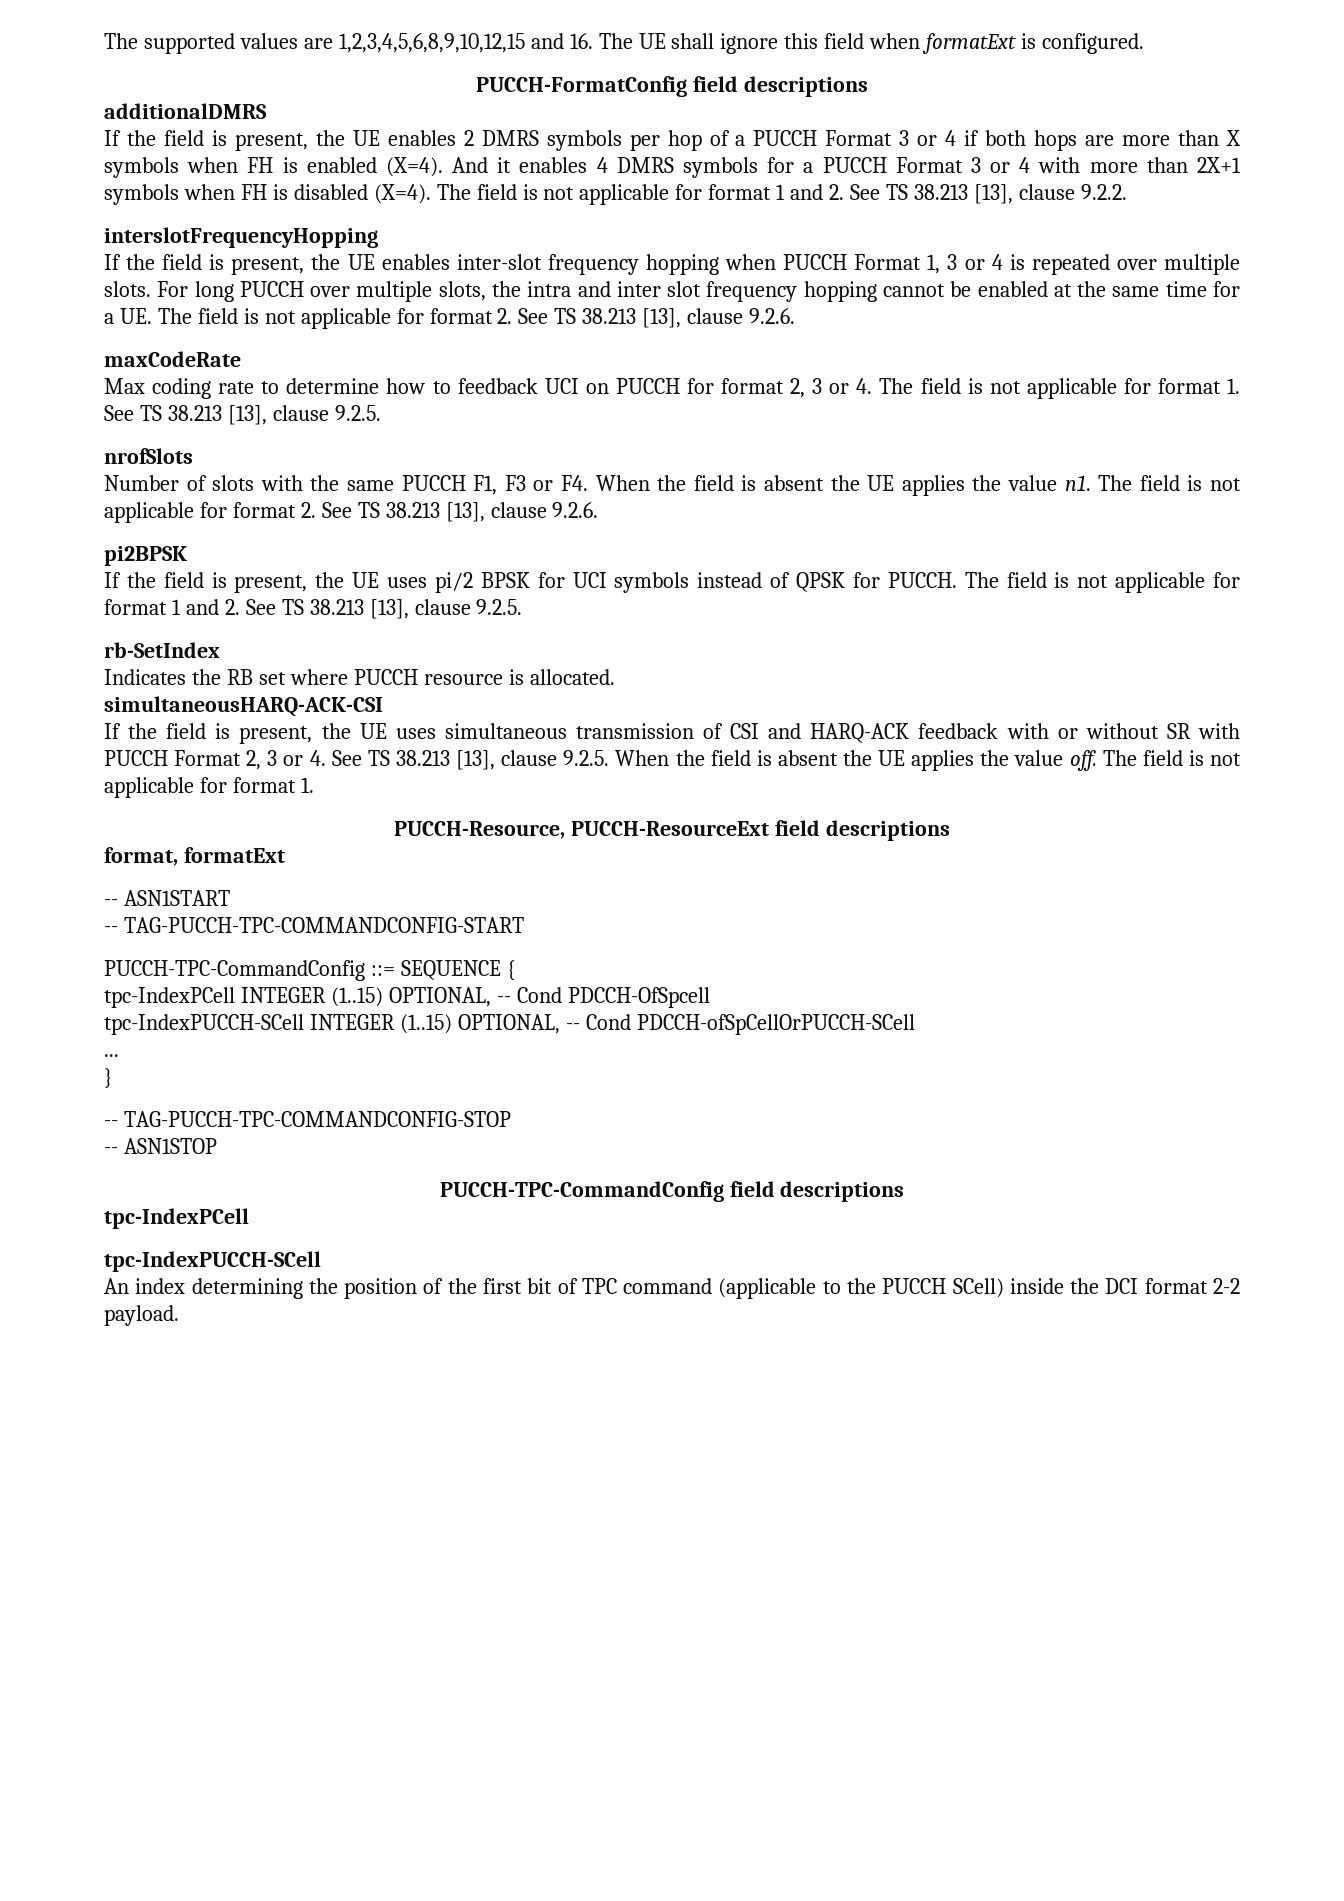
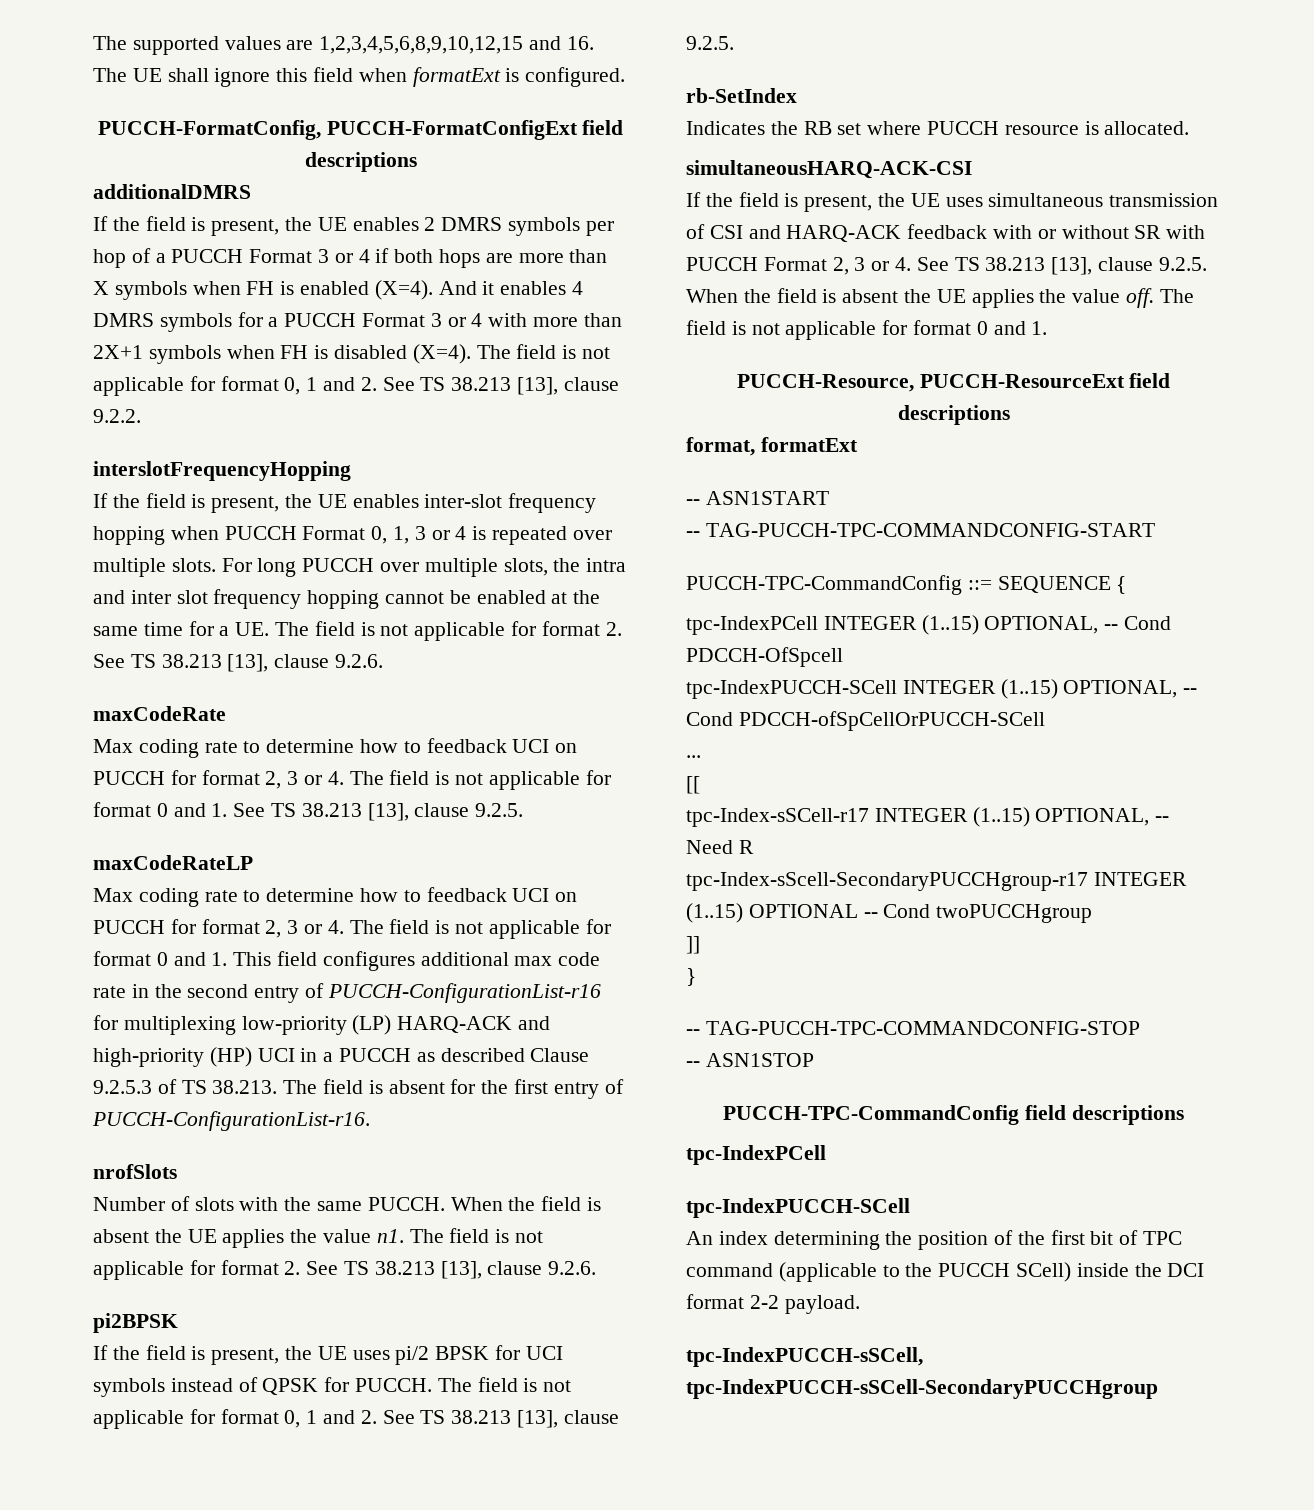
[476,76,688,97] PUCCH-FormatConfig -> [97,120,578,140] PUCCH-FormatConfig, PUCCH-FormatConfigExt
(772, 192) none -> [284,377,301,395] 0,
(922, 262) none -> [371,526,388,544] 0,
(1221, 386) none -> [156,803,206,817] 0 and
(381, 413) none -> [93,855,253,870] [93,887,578,907] [93,919,611,939] [93,951,601,971] [93,983,601,1003] [93,1015,551,1035] [93,1047,590,1067] [93,1079,624,1099] [92,1111,370,1131] // maxCodeRateLP // Max coding rate to determine how to feedback UCI on PUCCH for format 2, 3 or 4. The field is not applicable for format 0 and 1. This field configures additional max code rate in the second entry of PUCCH-ConfigurationList-r16 for multiplexing low-priority (LP) HARQ-ACK and high-priority (HP) UCI in a PUCCH as described Clause 9.2.5.3 of TS 38.213. The field is absent for the first entry of PUCCH-ConfigurationList-r16.
[401,475,589,495] PUCCH F1, F3 or F4. -> [367,1197,445,1211] PUCCH.
(167, 607) none -> [284,1410,301,1428] 0,
(296, 785) none -> [976,321,1026,335] 0 and
(119, 1055) none -> [686,776,700,794] [686,807,1170,827] [686,840,754,854] [686,872,1187,891] [686,903,1093,923] [686,936,700,954] // [[ // tpc-Index-sSCell-r17 INTEGER (1..15) OPTIONAL, -- Need R // tpc-Index-sScell-SecondaryPUCCHgroup-r17 INTEGER (1..15) OPTIONAL -- Cond twoPUCCHgroup // ]]
(179, 1315) none -> [686,1347,923,1367] [686,1379,1158,1399] // tpc-IndexPUCCH-sSCell, tpc-IndexPUCCH-sSCell-SecondaryPUCCHgroup

